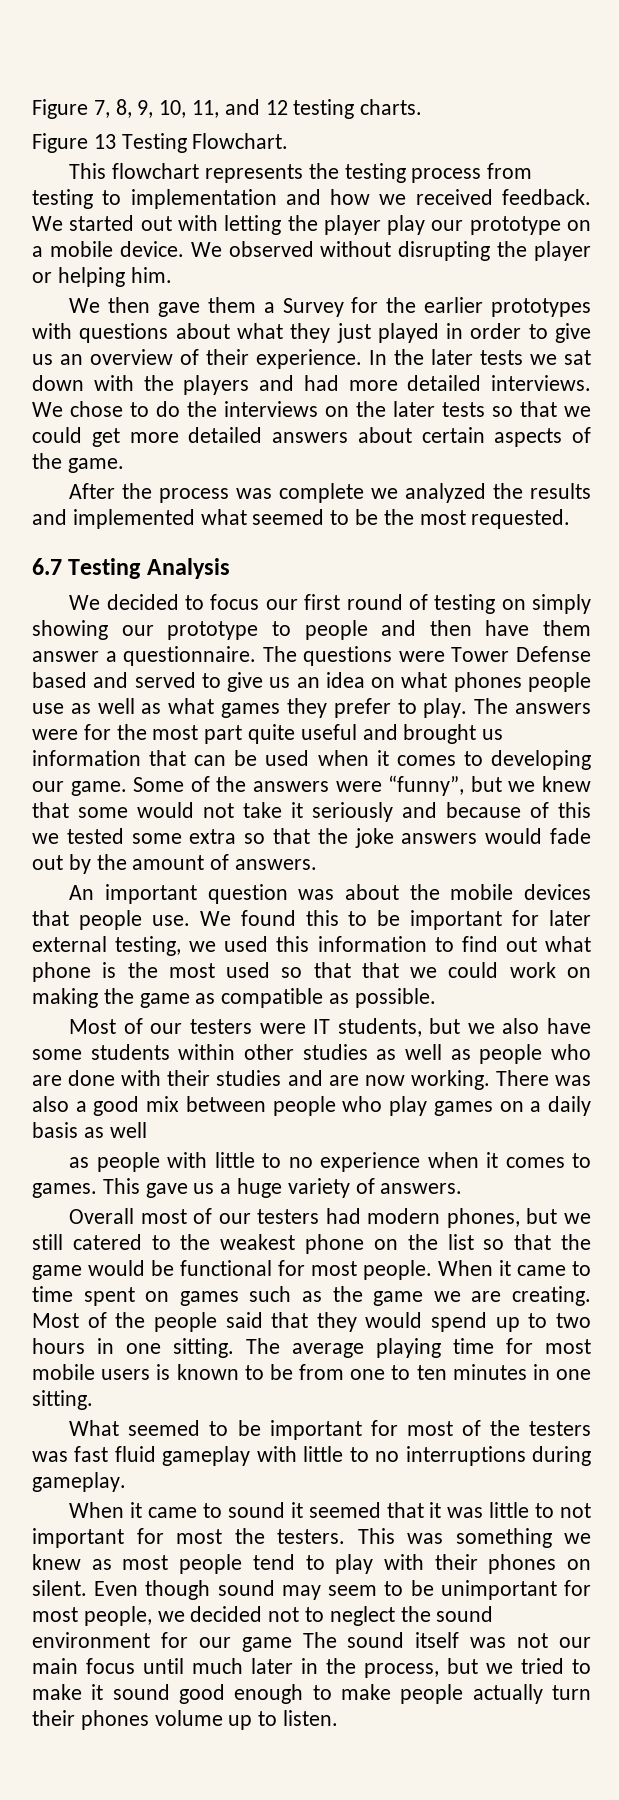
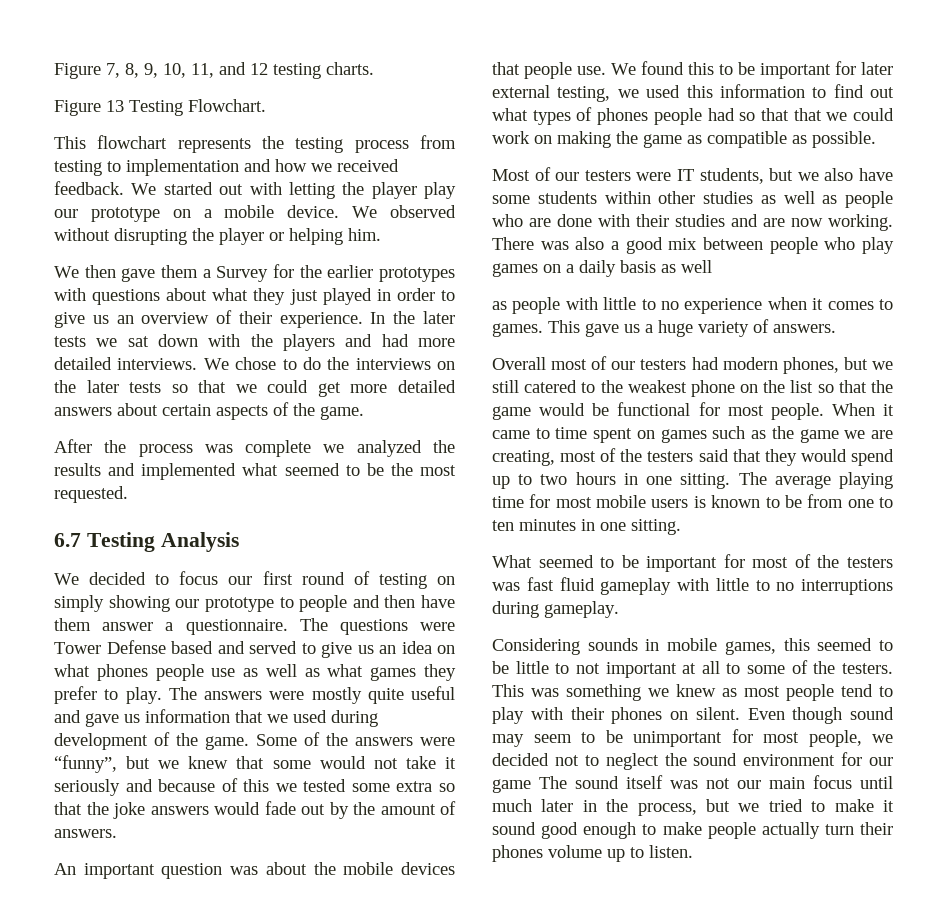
[83,724,243,744] for the most part -> [311,687,362,704] mostly
[403,724,477,744] brought -> [85,713,119,727] gave
[194,750,591,770] [32,781,64,792] can be used when it comes to developing our -> [267,710,378,727] [54,732,198,750] we used during development of the
[32,962,271,982] phone is the most used -> [532,107,735,125] types of phones people had
[512,1286,592,1306] [32,1312,217,1332] creating. Most of the people -> [492,448,694,466] creating, most of the testers
[69,1502,591,1518] [32,1528,222,1548] When it came to sound it seemed that it was little to not important for most -> [492,638,893,655] [492,660,808,678] Considering sounds in mobile games, this seemed to be little to not important at all to some of

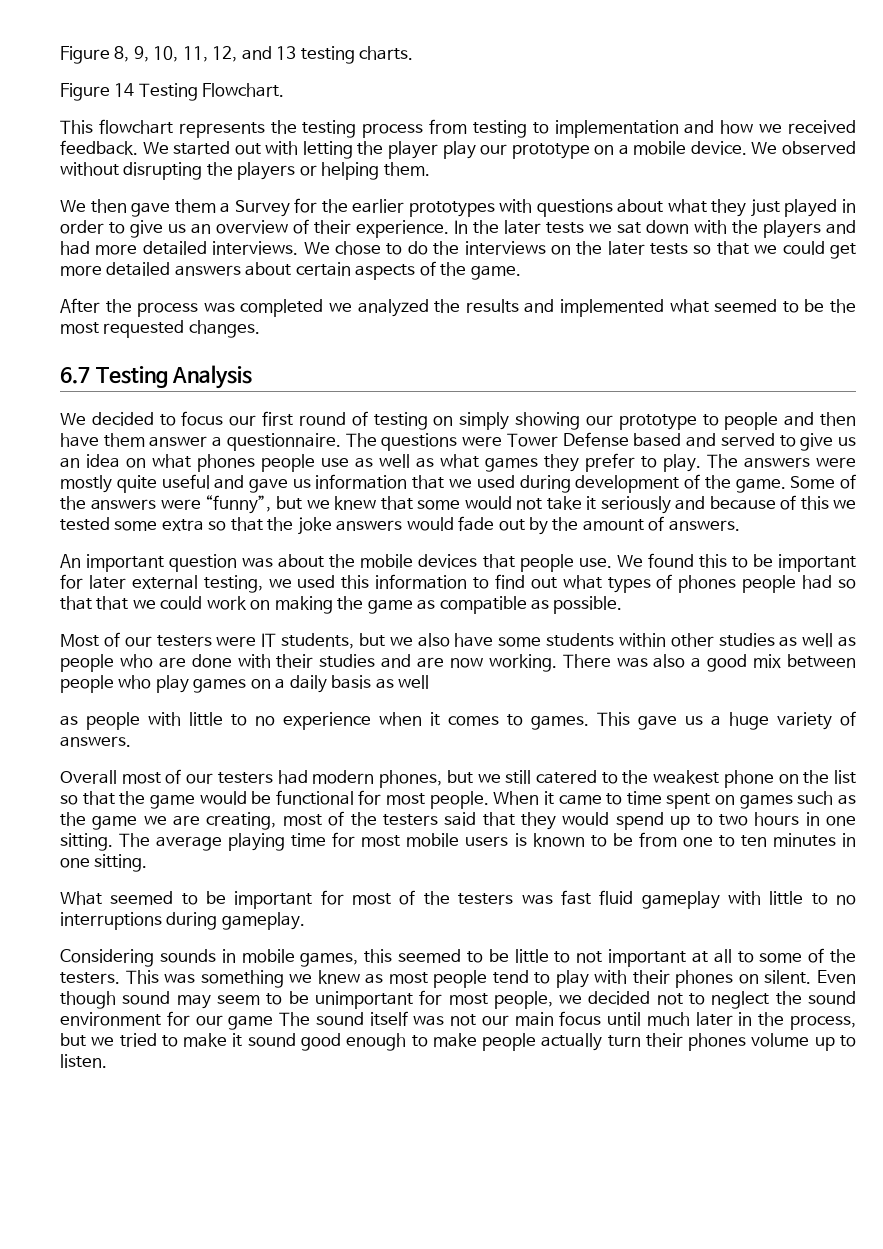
[54,63,120,79] Figure 7, -> [60,46,110,64] Figure
[219,62,268,75] and 12 -> [212,46,297,62] 12, and 13
[106,100,124,112] 13 -> [114,83,135,97] 14
[219,228,264,245] player -> [237,162,296,180] players
[348,228,381,241] him. -> [383,162,430,176] them.
[245,440,312,457] complete -> [240,299,324,317] completed
[54,486,128,503] requested. -> [103,320,260,338] requested changes.

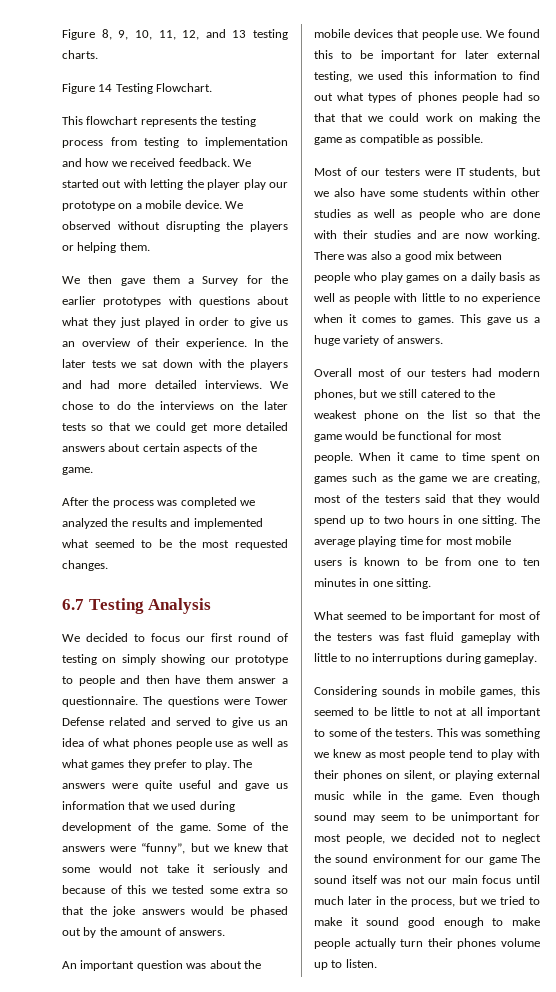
[633,433,682,447] based -> [109,717,146,726] related
[125,458,146,468] on -> [87,738,99,747] of
[60,475,112,493] mostly -> (138, 786) none
[458,516,495,531] fade -> [230,906,288,917] be phased
(430, 682) // -> (335, 297) none
[608,949,687,967] important -> (453, 712) none
(732, 956) none -> [487,707,541,718] important
[764,970,812,984] silent. -> [404,770,540,781] [314,791,462,802] silent, or playing external music while in the game.

